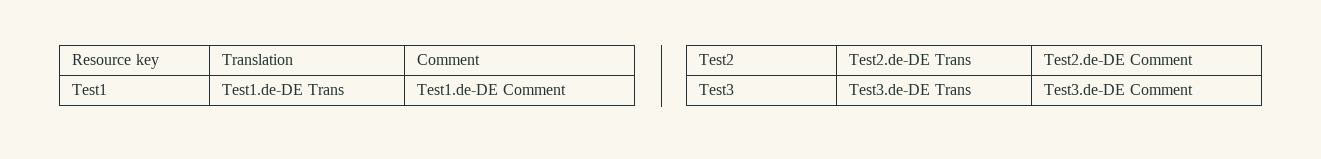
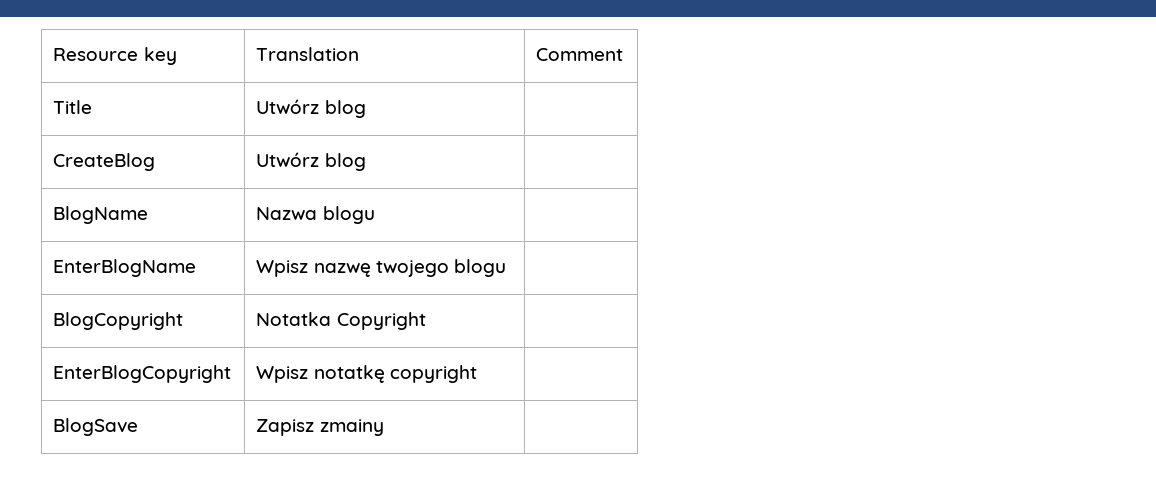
[72,84,108,95] [222,84,344,95] [417,84,566,95] [699,54,735,65] [849,54,971,65] [1044,54,1193,65] [699,84,735,95] [849,84,971,95] [1044,84,1193,95] Test1 | Test1.de-DE Trans | Test1.de-DE Comment // Test2 | Test2.de-DE Trans | Test2.de-DE Comment // Test3 | Test3.de-DE Trans | Test3.de-DE Comment -> [53,100,93,114] [256,99,366,118] [53,153,156,171] [256,152,366,171] [53,206,149,224] [256,206,375,224] [53,259,197,277] [256,259,506,277] [53,312,184,330] [256,312,426,330] [53,365,232,383] [256,365,477,383] [53,418,139,436] [256,419,384,436] Title | Utwórz blog | // CreateBlog | Utwórz blog | // BlogName | Nazwa blogu | // EnterBlogName | Wpisz nazwę twojego blogu | // BlogCopyright | Notatka Copyright | // EnterBlogCopyright | Wpisz notatkę copyright | // BlogSave | Zapisz zmainy |

